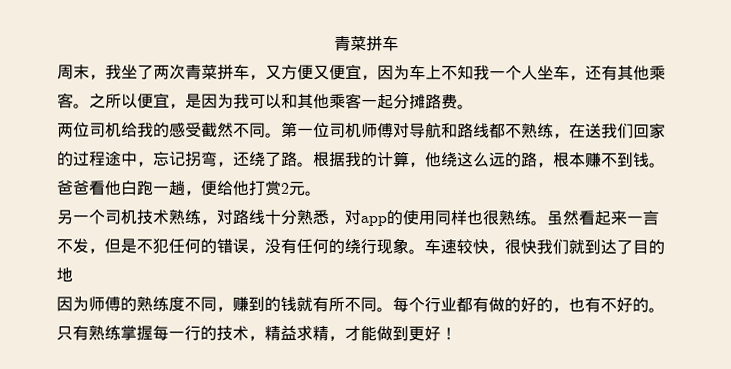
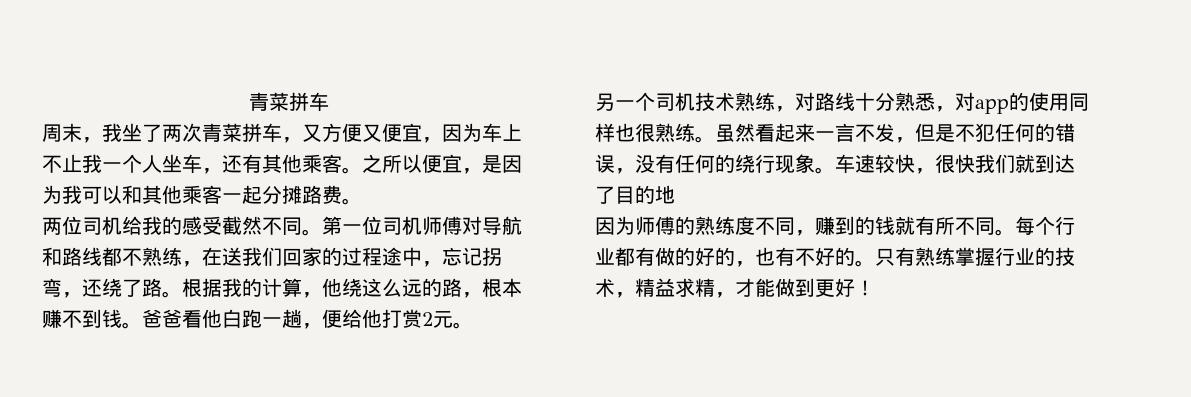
[457,65,474,81] 知 -> [62,154,82,173] 止
[152,325,201,341] 每一行 -> [995,247,1035,266] 行业

